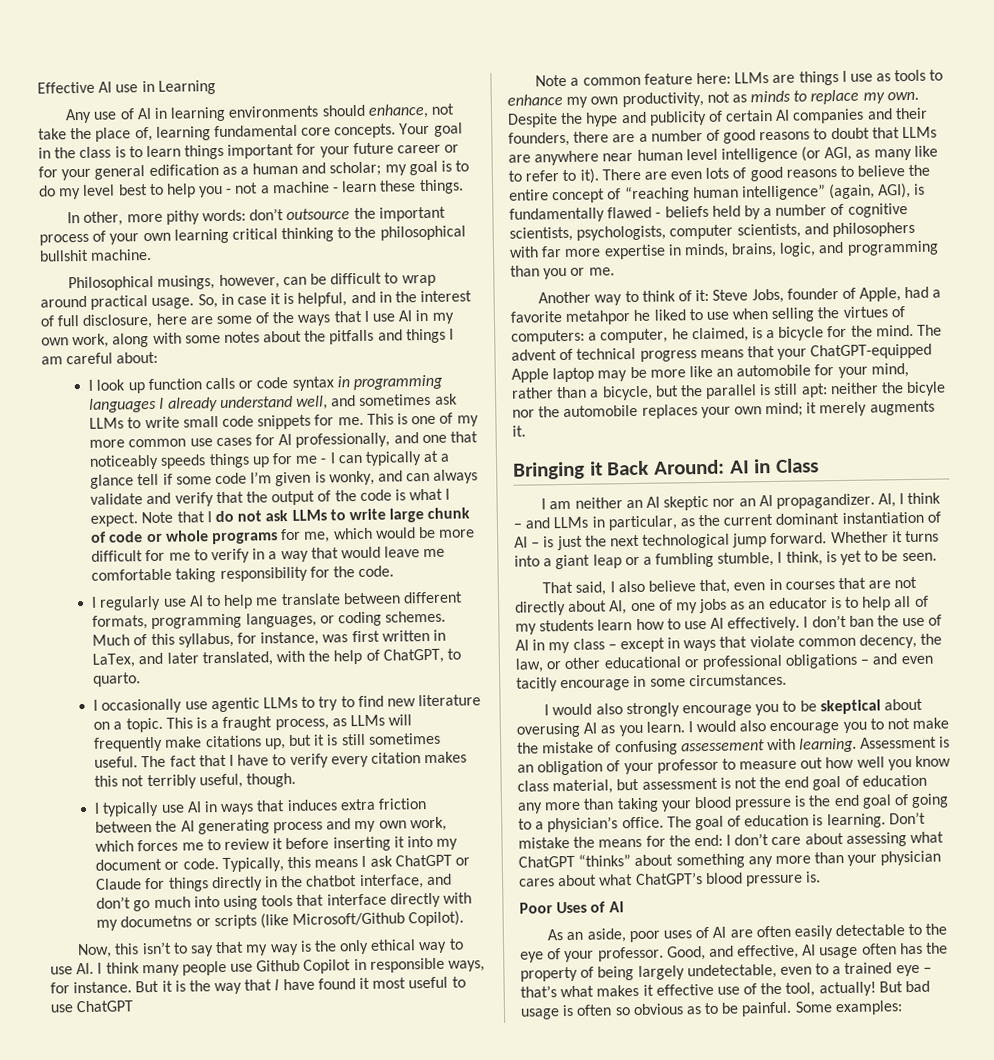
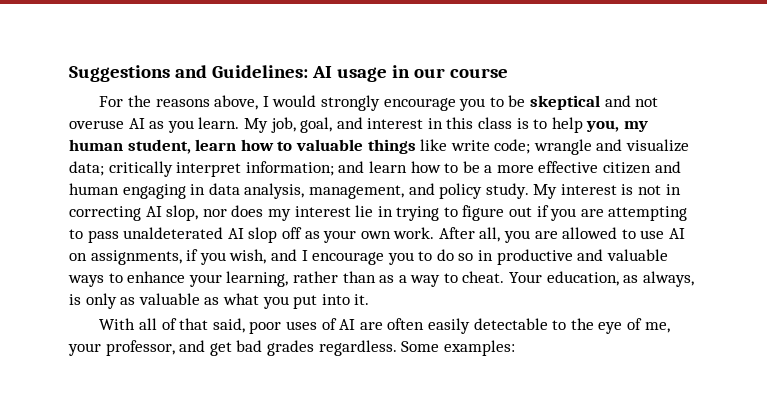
[37,80,216,95] [65,103,454,124] [38,122,463,142] [38,142,460,160] [38,160,470,181] [38,179,464,200] [67,206,446,226] [39,225,466,246] [39,248,153,262] [68,272,436,292] [40,290,473,310] [40,309,455,329] [41,328,455,349] [41,351,159,365] [88,374,443,394] [89,393,458,413] [89,412,479,430] [89,431,478,448] [89,450,451,470] [90,469,479,489] [90,488,451,507] [90,507,471,527] [90,526,476,545] [91,546,446,564] [91,565,395,583] [91,591,463,611] [92,610,447,630] [92,629,446,648] [92,648,461,668] [93,672,142,687] [93,694,482,714] [93,714,413,733] [93,732,441,752] [94,751,468,769] [94,772,297,790] [94,798,427,817] [95,816,447,835] [95,835,459,852] [95,854,470,873] [96,873,452,892] [96,892,472,912] [96,910,465,931] [77,938,464,959] [50,957,486,977] [50,976,466,995] [50,1000,134,1013] [535,69,944,87] [507,89,919,108] [507,107,928,128] [508,126,938,147] [508,145,938,166] [508,164,931,184] [509,182,926,204] [509,203,908,223] [509,221,915,242] [509,240,939,260] [510,265,615,280] [538,286,942,306] [510,306,905,325] [511,324,943,345] [511,343,933,362] [511,363,909,383] [511,381,947,401] [512,400,935,419] [512,425,526,437] [513,458,820,480] [541,492,942,511] [513,511,941,531] [514,530,940,551] [514,550,937,570] [542,576,918,596] [515,595,929,616] [515,614,943,635] [515,633,943,654] [515,653,933,673] [516,673,787,692] [544,703,623,716] Effective AI use in Learning // Any use of AI in learning environments should enhance, not take the place of, learning fundamental core concepts. Your goal in the class is to learn things important for your future career or for your general edification as a human and scholar; my goal is to do my level best to help you - not a machine - learn these things. // In other, more pithy words: don’t outsource the important process of your own learning critical thinking to the philosophical bullshit machine. // Philosophical musings, however, can be difficult to wrap around practical usage. So, in case it is helpful, and in the interest of full disclosure, here are some of the ways that I use AI in my own work, along with some notes about the pitfalls and things I am careful about: // I look up function calls or code syntax in programming languages I already understand well, and sometimes ask LLMs to write small code snippets for me. This is one of my more common use cases for AI professionally, and one that noticeably speeds things up for me - I can typically at a glance tell if some code I’m given is wonky, and can always validate and verify that the output of the code is what I expect. Note that I do not ask LLMs to write large chunk of code or whole programs for me, which would be more difficult for me to verify in a way that would leave me comfortable taking responsibility for the code. // I regularly use AI to help me translate between different formats, programming languages, or coding schemes. Much of this syllabus, for instance, was first written in LaTex, and later translated, with the help of ChatGPT, to quarto. // I occasionally use agentic LLMs to try to find new literature on a topic. This is a fraught process, as LLMs will frequently make citations up, but it is still sometimes useful. The fact that I have to verify every citation makes this not terribly useful, though. // I typically use AI in ways that induces extra friction between the AI generating process and my own work, which forces me to review it before inserting it into my document or code. Typically, this means I ask ChatGPT or Claude for things directly in the chatbot interface, and don’t go much into using tools that interface directly with my documetns or scripts (like Microsoft/Github Copilot). // Now, this isn’t to say that my way is the only ethical way to use AI. I think many people use Github Copilot in responsible ways, for instance. But it is the way that I have found it most useful to use ChatGPT // Note a common feature here: LLMs are things I use as tools to enhance my own productivity, not as minds to replace my own. Despite the hype and publicity of certain AI companies and their founders, there are a number of good reasons to doubt that LLMs are anywhere near human level intelligence (or AGI, as many like to refer to it). There are even lots of good reasons to believe the entire concept of “reaching human intelligence” (again, AGI), is fundamentally flawed - beliefs held by a number of cognitive scientists, psychologists, computer scientists, and philosophers with far more expertise in minds, brains, logic, and programming than you or me. // Another way to think of it: Steve Jobs, founder of Apple, had a favorite metahpor he liked to use when selling the virtues of computers: a computer, he claimed, is a bicycle for the mind. The advent of technical progress means that your ChatGPT-equipped Apple laptop may be more like an automobile for your mind, rather than a bicycle, but the parallel is still apt: neither the bicyle nor the automobile replaces your own mind; it merely augments it. // Bringing it Back Around: AI in Class // I am neither an AI skeptic nor an AI propagandizer. AI, I think – and LLMs in particular, as the current dominant instantiation of AI – is just the next technological jump forward. Whether it turns into a giant leap or a fumbling stumble, I think, is yet to be seen. // That said, I also believe that, even in courses that are not directly about AI, one of my jobs as an educator is to help all of my students learn how to use AI effectively. I don’t ban the use of AI in my class – except in ways that violate common decency, the law, or other educational or professional obligations – and even tacitly encourage in some circumstances. // I would also -> [69,65,508,82] [99,95,317,110] Suggestions and Guidelines: AI usage in our course // For the reasons above, I would
[883,698,923,711] [516,722,581,738] about overusing -> [604,95,659,107] [69,120,124,129] and not overuse
[687,717,950,735] [517,736,951,756] [517,755,952,776] [517,774,927,795] [517,793,950,814] [518,811,926,833] [518,831,945,849] [518,850,942,869] [519,871,822,887] [519,901,624,914] [547,928,626,943] I would also encourage you to not make the mistake of confusing assessement with learning. Assessment is an obligation of your professor to measure out how well you know class material, but assessment is not the end goal of education any more than taking your blood pressure is the end goal of going to a physician’s office. The goal of education is learning. Don’t mistake the means for the end: I don’t care about assessing what ChatGPT “thinks” about something any more than your physician cares about what ChatGPT’s blood pressure is. // Poor Uses of AI // As an aside, -> [243,117,649,133] [69,139,690,155] [69,161,681,177] [69,183,681,199] [69,205,688,221] [69,227,686,243] [69,249,668,265] [68,271,694,287] [69,293,370,309] [99,318,245,333] My job, goal, and interest in this class is to help you, my human student, learn how to valuable things like write code; wrangle and visualize data; critically interpret information; and learn how to be a more effective citizen and human engaging in data analysis, management, and policy study. My interest is not in correcting AI slop, nor does my interest lie in trying to figure out if you are attempting to pass unaldeterated AI slop off as your own work. After all, you are allowed to use AI on assignments, if you wish, and I encourage you to do so in productive and valuable ways to enhance your learning, rather than as a way to cheat. Your education, as always, is only as valuable as what you put into it. // With all of that said,
[564,942,949,963] [520,962,932,982] [520,980,931,998] [520,1001,793,1020] your professor. Good, and effective, AI usage often has the property of being largely undetectable, even to a trained eye – that’s what makes it effective use of the tool, actually! But bad usage is often so obvious as to be painful. -> [644,322,670,333] [68,340,397,356] me, your professor, and get bad grades regardless.

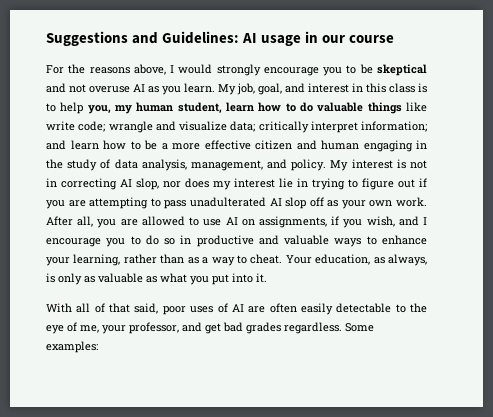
(293, 146) none -> [300,102,313,112] do
(206, 189) none -> [46,159,111,171] the study of
[439,183,529,199] policy study. -> [291,159,327,171] policy.
[123,227,224,239] unaldeterated -> [189,197,266,207] unadulterated

